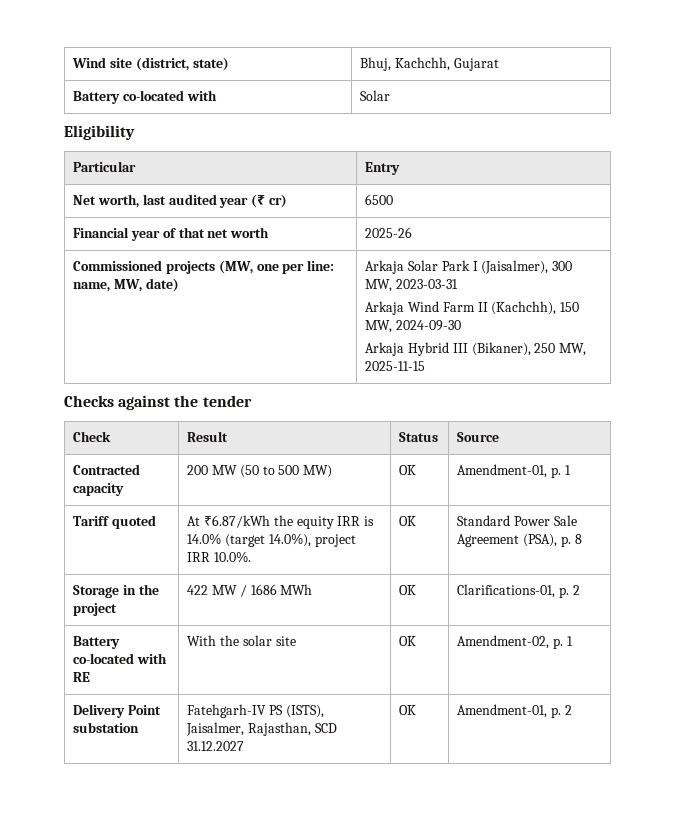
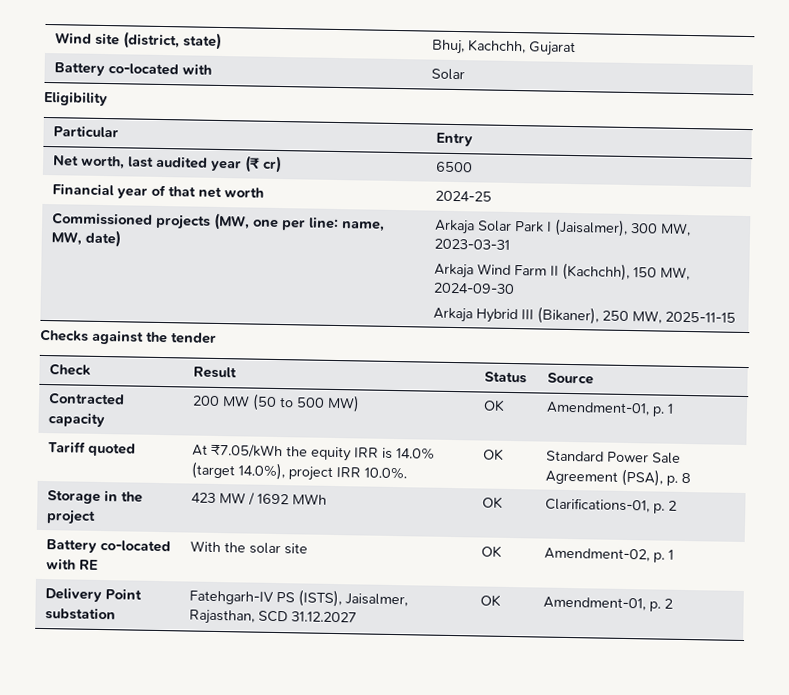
[365,227,413,238] 2025-26 -> [434,190,492,202] 2024-25
[204,515,271,528] ₹6.87/kWh -> [210,443,283,459] ₹7.05/kWh
[187,585,209,595] 422 -> [190,492,216,503] 423
[250,584,277,595] 1686 -> [256,493,289,505] 1692

